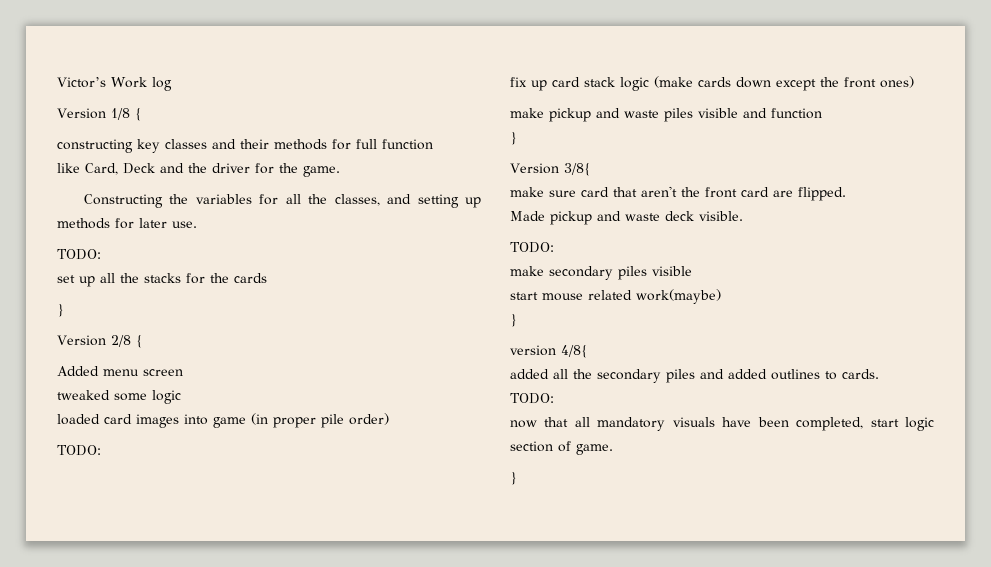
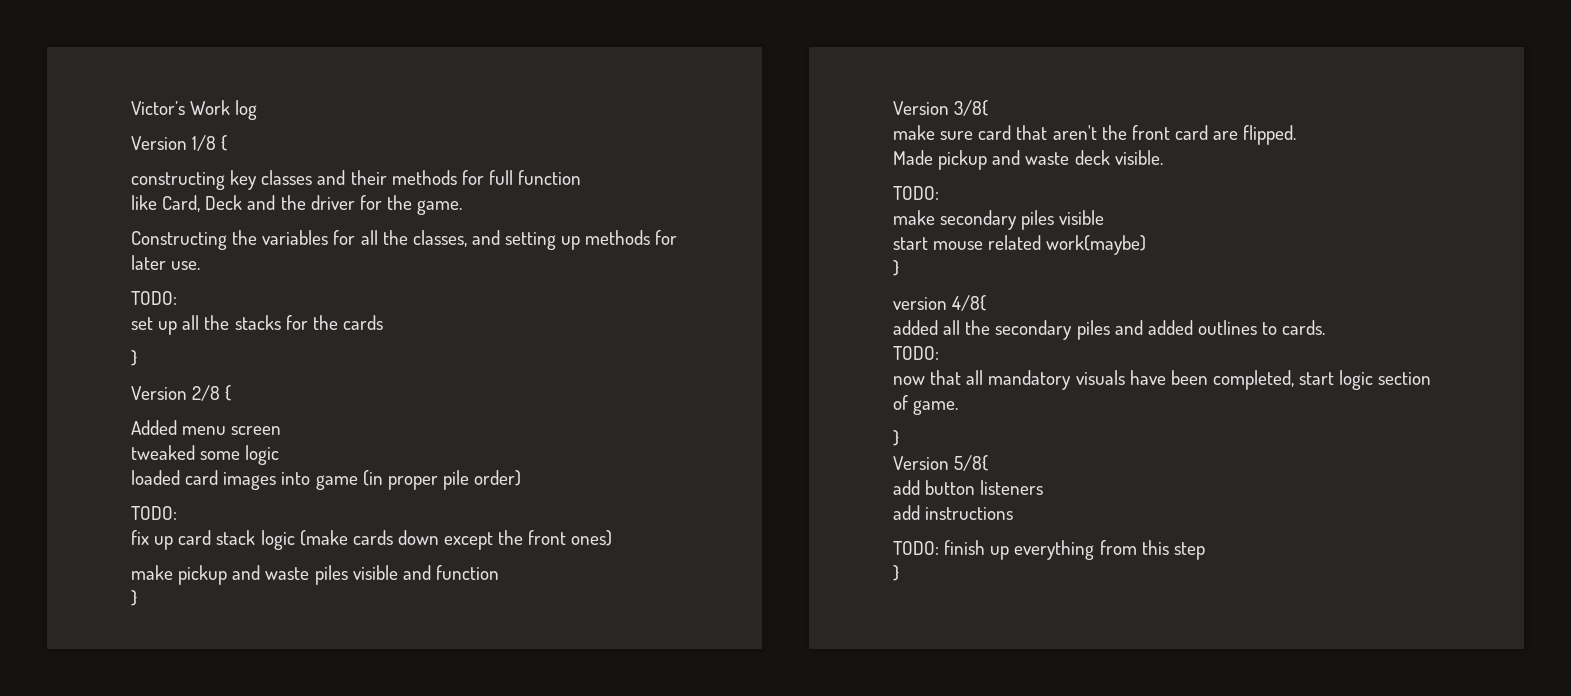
(517, 478) none -> [893,455,989,471] [893,480,1044,495] [893,505,1014,520] [893,540,1205,560] [893,565,899,581] // Version 5/8{ // add button listeners // add instructions // TODO: finish up everything from this step // }

